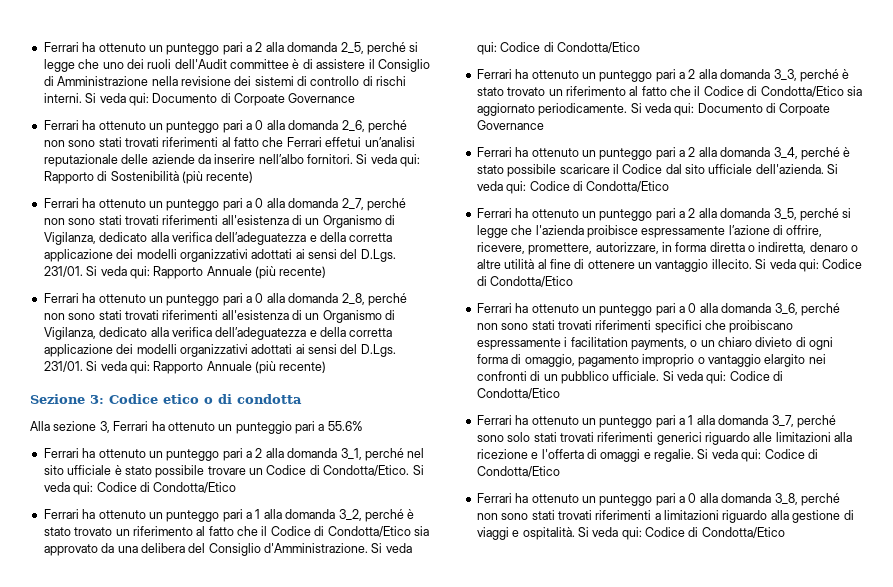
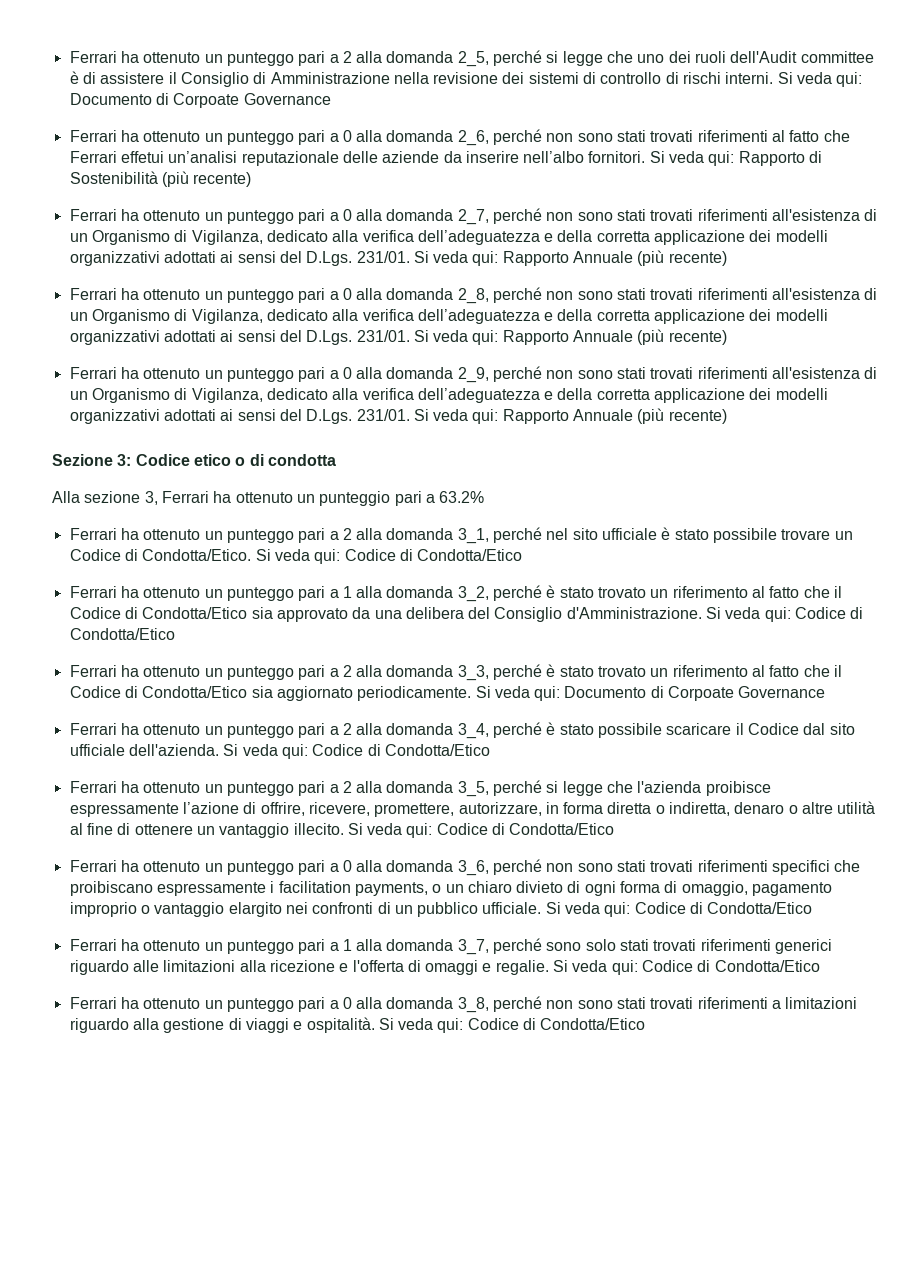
(327, 367) none -> [69,366,878,383] [69,388,828,403] [69,408,727,424] // Ferrari ha ottenuto un punteggo pari a 0 alla domanda 2_9, perché non sono stati trovati riferimenti all'esistenza di un Organismo di Vigilanza, dedicato alla verifica dell’adeguatezza e della corretta applicazione dei modelli organizzativi adottati ai sensi del D.Lgs. 231/01. Si veda qui: Rapporto Annuale (più recente)
[327,421,363,431] 55.6% -> [439,491,485,503] 63.2%

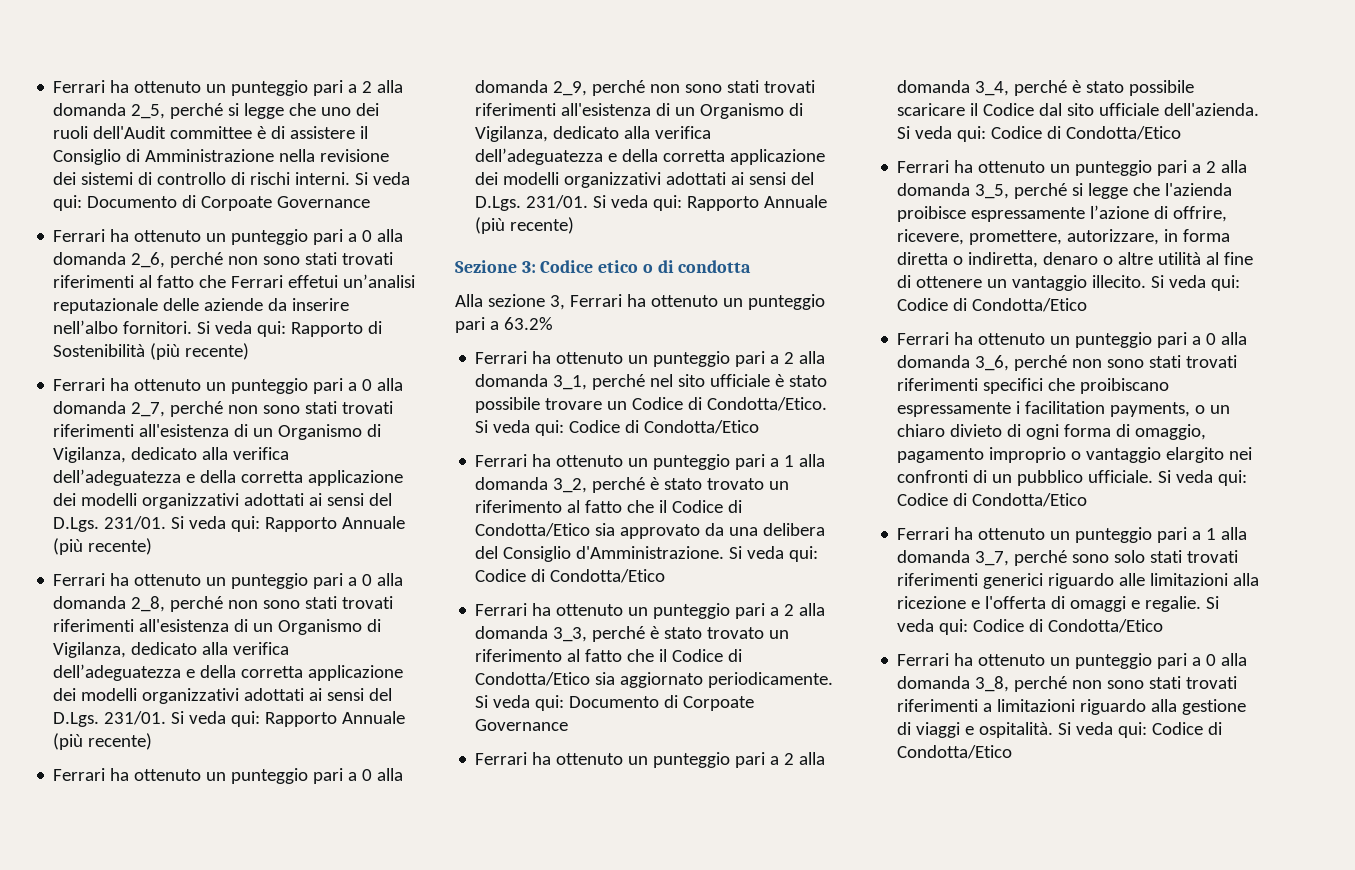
[69,51,294,66] Ferrari ha ottenuto un punteggo -> [53,80,309,96] Ferrari ha ottenuto un punteggio
[226,131,294,145] punteggo -> [231,229,309,245] punteggio
[226,210,294,224] punteggo -> [231,378,309,394] punteggio
[226,289,294,303] punteggo -> [231,573,309,589] punteggio
[226,368,294,382] punteggo -> [231,768,309,784] punteggio
[226,529,294,543] punteggo -> [653,351,731,367] punteggio
[226,587,294,601] punteggo -> [653,454,731,470] punteggio
[226,666,294,680] punteggo -> [653,603,731,619] punteggio
[226,724,294,738] punteggo -> [653,752,731,768] punteggio
[226,782,294,796] punteggo -> [1075,160,1153,176] punteggio
[226,861,294,875] punteggo -> [1075,332,1153,348] punteggio
[226,940,294,954] punteggo -> [1075,527,1153,543] punteggio
[226,998,294,1012] punteggo -> [1075,653,1153,669] punteggio

